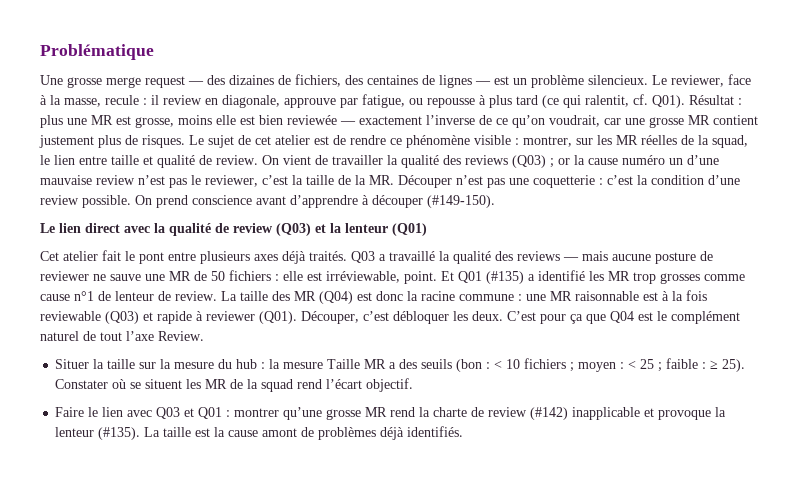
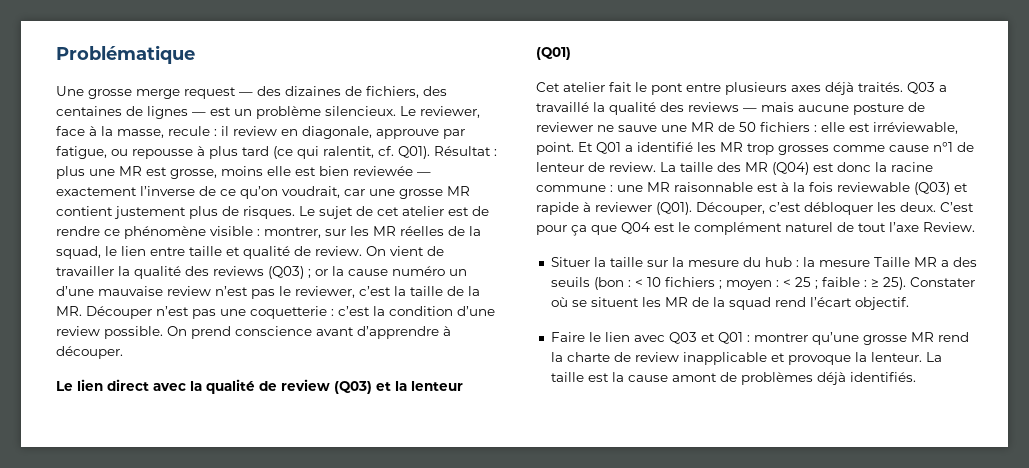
[372,195,495,208] découper (#149-150). -> [56,346,123,359] découper.
[486,271,524,284] (#135) -> (621, 148) none
[530,407,569,420] (#142) -> (679, 357) none
[55,427,141,440] lenteur (#135). -> [870,352,922,362] lenteur.

